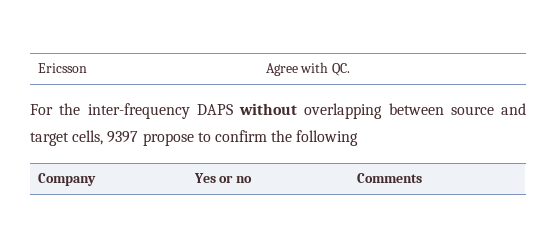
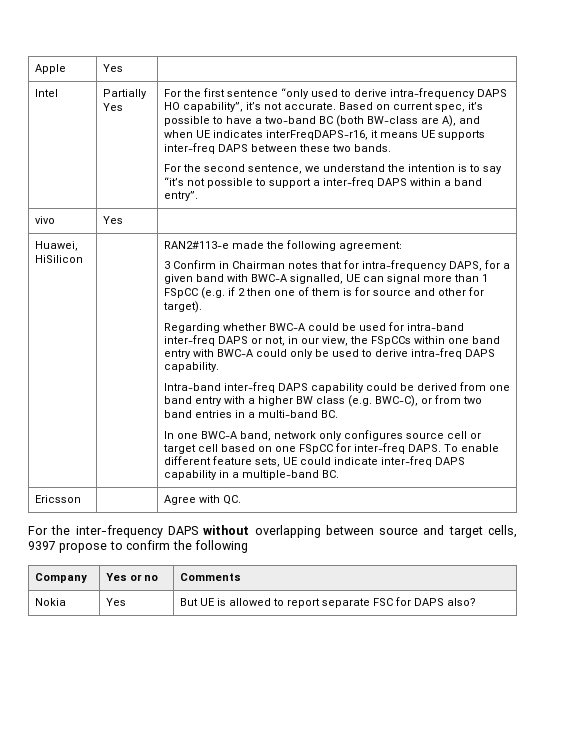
(37, 68) none -> [34,64,66,74] [102,64,123,72] [34,89,58,97] [102,89,147,99] [102,103,123,111] [163,88,507,99] [163,102,483,112] [163,115,480,127] [163,130,485,140] [163,143,391,154] [163,164,502,174] [163,177,482,188] [163,191,198,201] [34,216,55,224] [102,216,123,224] [34,241,78,251] [34,255,83,263] [163,240,402,251] [163,260,510,271] [163,274,488,284] [163,287,484,299] [162,301,202,313] [163,322,464,333] [163,335,500,346] [163,348,495,359] [163,362,219,372] [163,382,510,393] [163,395,482,407] [163,410,338,418] [163,430,481,441] [162,443,499,454] [163,456,465,467] [163,470,339,480] Apple | Yes | // Intel | Partially Yes | For the first sentence “only used to derive intra-frequency DAPS HO capability”, it’s not accurate. Based on current spec, it’s possible to have a two-band BC (both BW-class are A), and when UE indicates interFreqDAPS-r16, it means UE supports inter-freq DAPS between these two bands. // For the second sentence, we understand the intention is to say “it’s not possible to support a inter-freq DAPS within a band entry”. // vivo | Yes | // Huawei, HiSilicon | | RAN2#113-e made the following agreement: // 3 Confirm in Chairman notes that for intra-frequency DAPS, for a given band with BWC-A signalled, UE can signal more than 1 FSpCC (e.g. if 2 then one of them is for source and other for target). // Regarding whether BWC-A could be used for intra-band inter-freq DAPS or not, in our view, the FSpCCs within one band entry with BWC-A could only be used to derive intra-freq DAPS capability. // Intra-band inter-freq DAPS capability could be derived from one band entry with a higher BW class (e.g. BWC-C), or from two band entries in a multi-band BC. // In one BWC-A band, network only configures source cell or target cell based on one FSpCC for inter-freq DAPS. To enable different feature sets, UE could indicate inter-freq DAPS capability in a multiple-band BC. //
(422, 178) none -> [34,598,66,606] [105,598,126,606] [179,597,476,608] // Nokia | Yes | But UE is allowed to report separate FSC for DAPS also?

